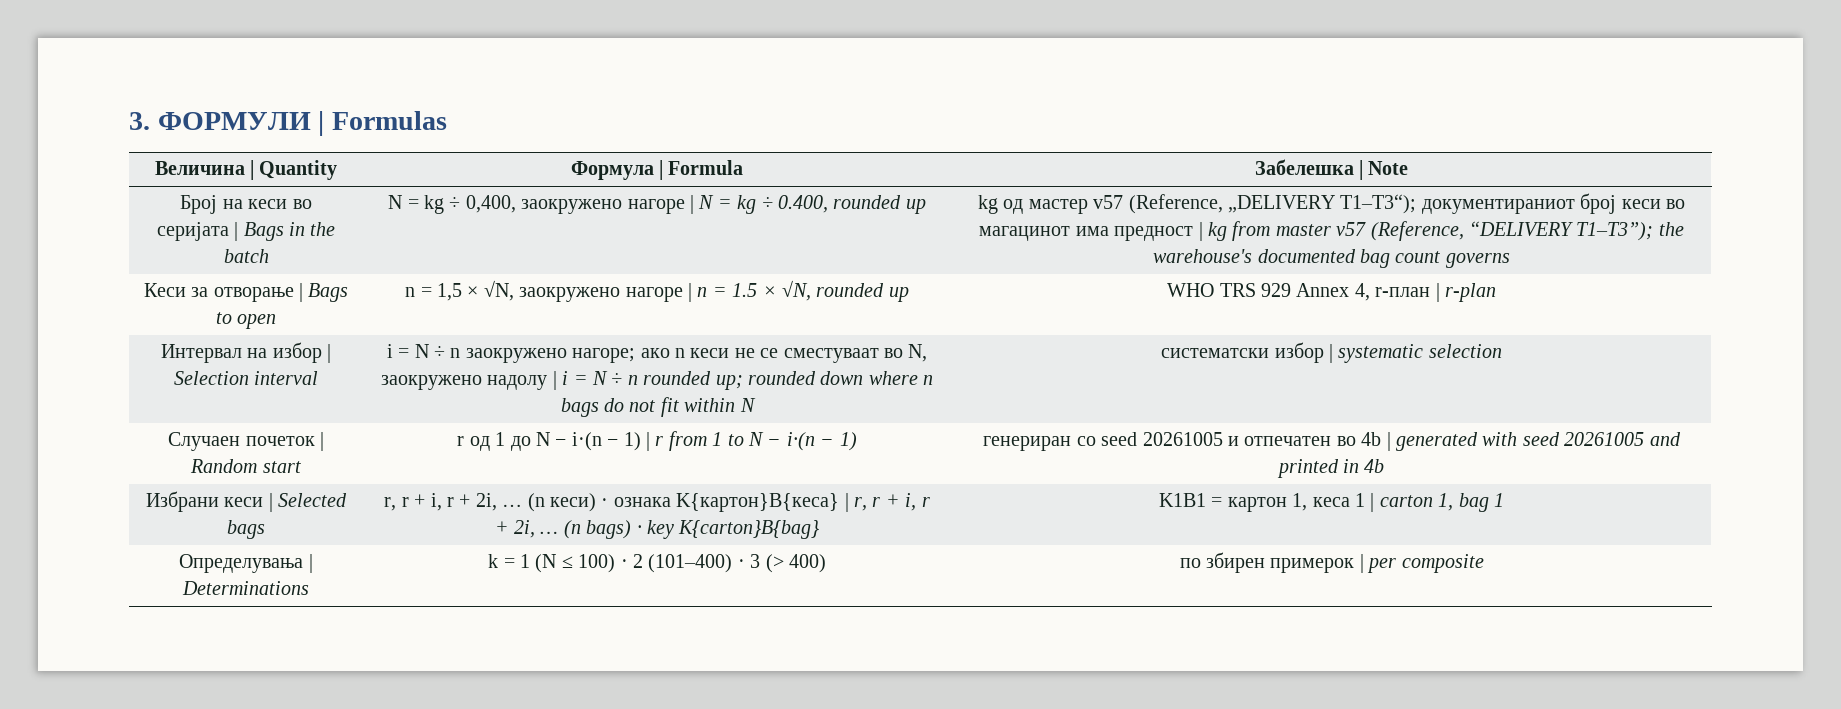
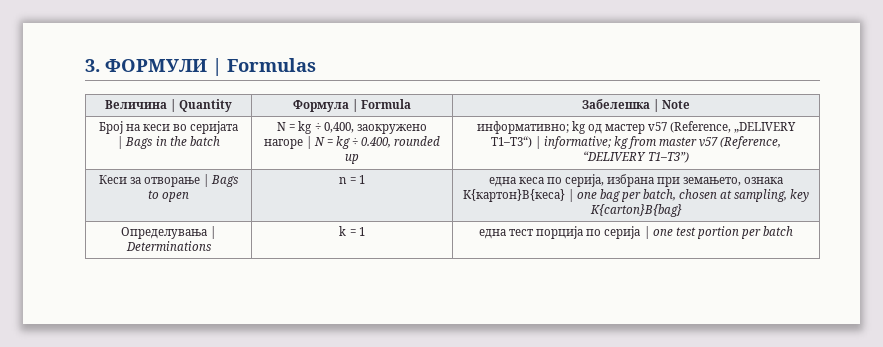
(926, 206) none -> [476,121,569,134] информативно;
[1340,193,1685,214] [979,222,1203,241] T1–T3“); документираниот број кеси во магацинот има предност | -> [490,136,611,149] T1–T3“) | informative;
[1576,222,1684,241] [1153,249,1510,268] T1–T3”); the warehouse's documented bag count governs -> [647,152,689,163] T1–T3”)
[437,280,909,302] [1167,283,1496,302] [160,342,332,363] [173,371,319,385] [386,344,928,363] [380,371,934,390] [560,397,756,417] [1161,342,1502,363] [168,432,324,451] [190,459,301,473] [457,431,857,451] [983,432,1681,451] [1276,459,1385,478] [145,491,348,512] [227,520,265,539] [384,493,930,512] [494,520,820,539] [1159,493,1504,512] 1,5 × √N, заокружено нагоре | n = 1.5 × √N, rounded up | WHO TRS 929 Annex 4, r-план | r-plan // Интервал на избор | Selection interval | i = N ÷ n заокружено нагоре; ако n кеси не се сместуваат во N, заокружено надолу | i = N ÷ n rounded up; rounded down where n bags do not fit within N | систематски избор | systematic selection // Случаен почеток | Random start | r од 1 до N − i·(n − 1) | r from 1 to N − i·(n − 1) | генериран со seed 20261005 и отпечатен во 4b | generated with seed 20261005 and printed in 4b // Избрани кеси | Selected bags | r, r + i, r + 2i, … (n кеси) · ознака K{картон}B{кеса} | r, r + i, r + 2i, … (n bags) · key K{carton}B{bag} | K1B1 = картон 1, кеса 1 | carton 1, bag 1 -> [358,175,365,184] [488,174,784,187] [462,189,810,202] [589,204,682,217] 1 | една кеса по серија, избрана при земањето, ознака K{картон}B{кеса} | one bag per batch, chosen at sampling, key K{carton}B{bag}
[535,554,826,573] [1179,552,1484,573] (N ≤ 100) · 2 (101–400) · 3 (> 400) | по збирен примерок | per composite -> [478,226,794,239] | една тест порција по серија | one test portion per batch

